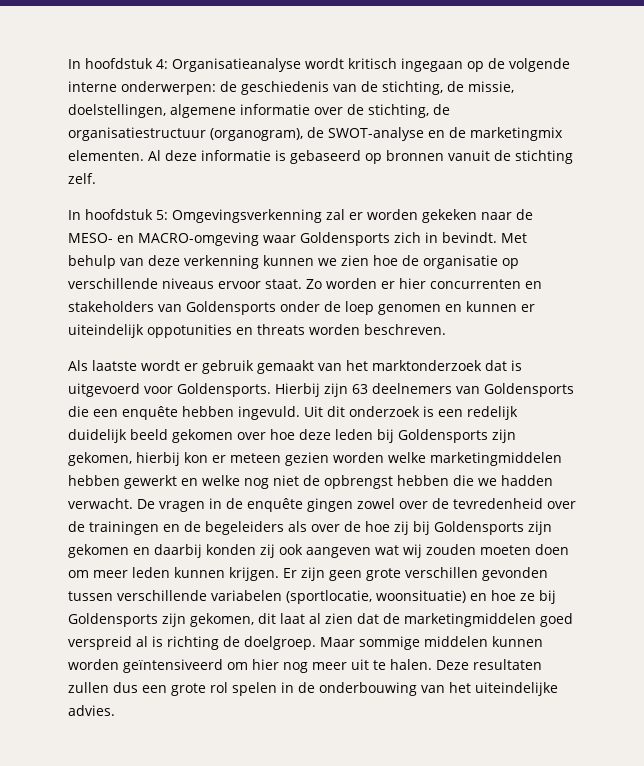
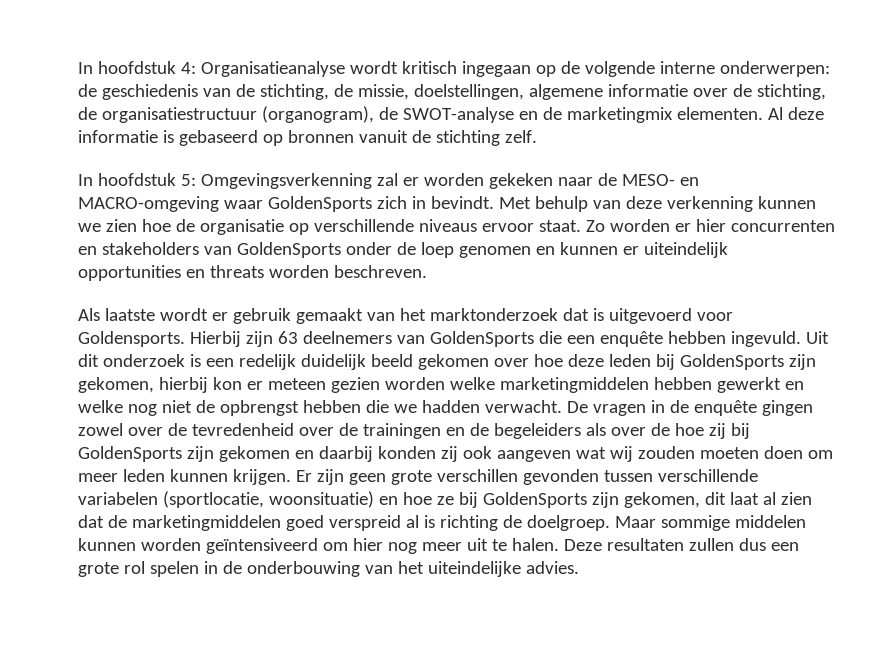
[300,232,390,246] Goldensports -> [267,196,372,212] GoldenSports
[186,301,276,315] Goldensports -> [236,242,341,258] GoldenSports
[147,324,232,338] oppotunities -> [78,265,181,281] opportunities
[484,383,574,397] Goldensports -> [429,331,534,347] GoldenSports
[398,429,488,443] Goldensports -> [679,354,784,370] GoldenSports
[434,521,524,535] Goldensports -> [78,446,182,462] GoldenSports
[68,613,158,627] Goldensports -> [482,492,587,508] GoldenSports

